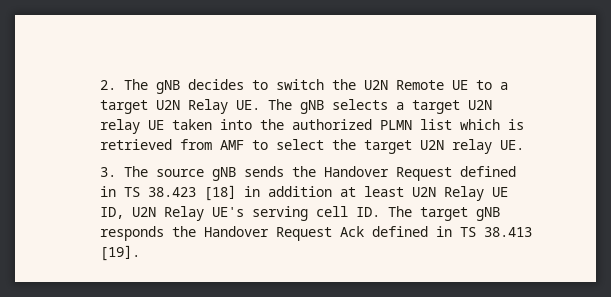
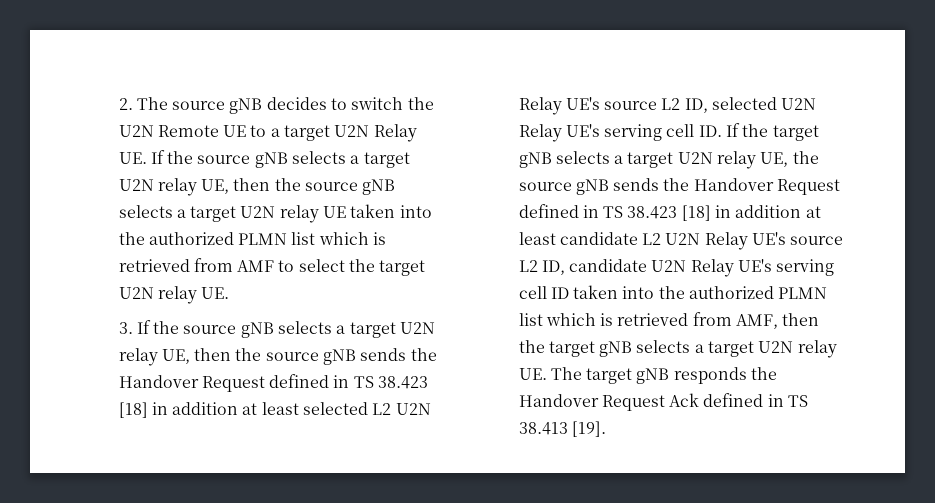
(149, 84) none -> [172,101,226,110] source
[268,99,293,110] The -> [150,150,410,168] [118,178,359,196] If the source gNB selects a target U2N relay UE, then the source
[124,166,149,177] The -> [136,320,436,338] [118,348,262,366] If the source gNB selects a target U2N relay UE, then the
[412,186,509,201] [100,207,125,219] U2N Relay UE ID, -> [303,402,431,415] [518,97,778,115] selected L2 U2N Relay UE's source L2 ID, selected
(381, 212) none -> [726,123,819,141] [518,151,819,169] [518,178,841,195] [518,204,821,221] [518,232,844,250] [518,259,835,277] [518,285,828,299] [518,312,820,329] [518,340,837,358] [518,368,547,380] If the target gNB selects a target U2N relay UE, the source gNB sends the Handover Request defined in TS 38.423 [18] in addition at least candidate L2 U2N Relay UE's source L2 ID, candidate U2N Relay UE's serving cell ID taken into the authorized PLMN list which is retrieved from AMF, then the target gNB selects a target U2N relay UE.

